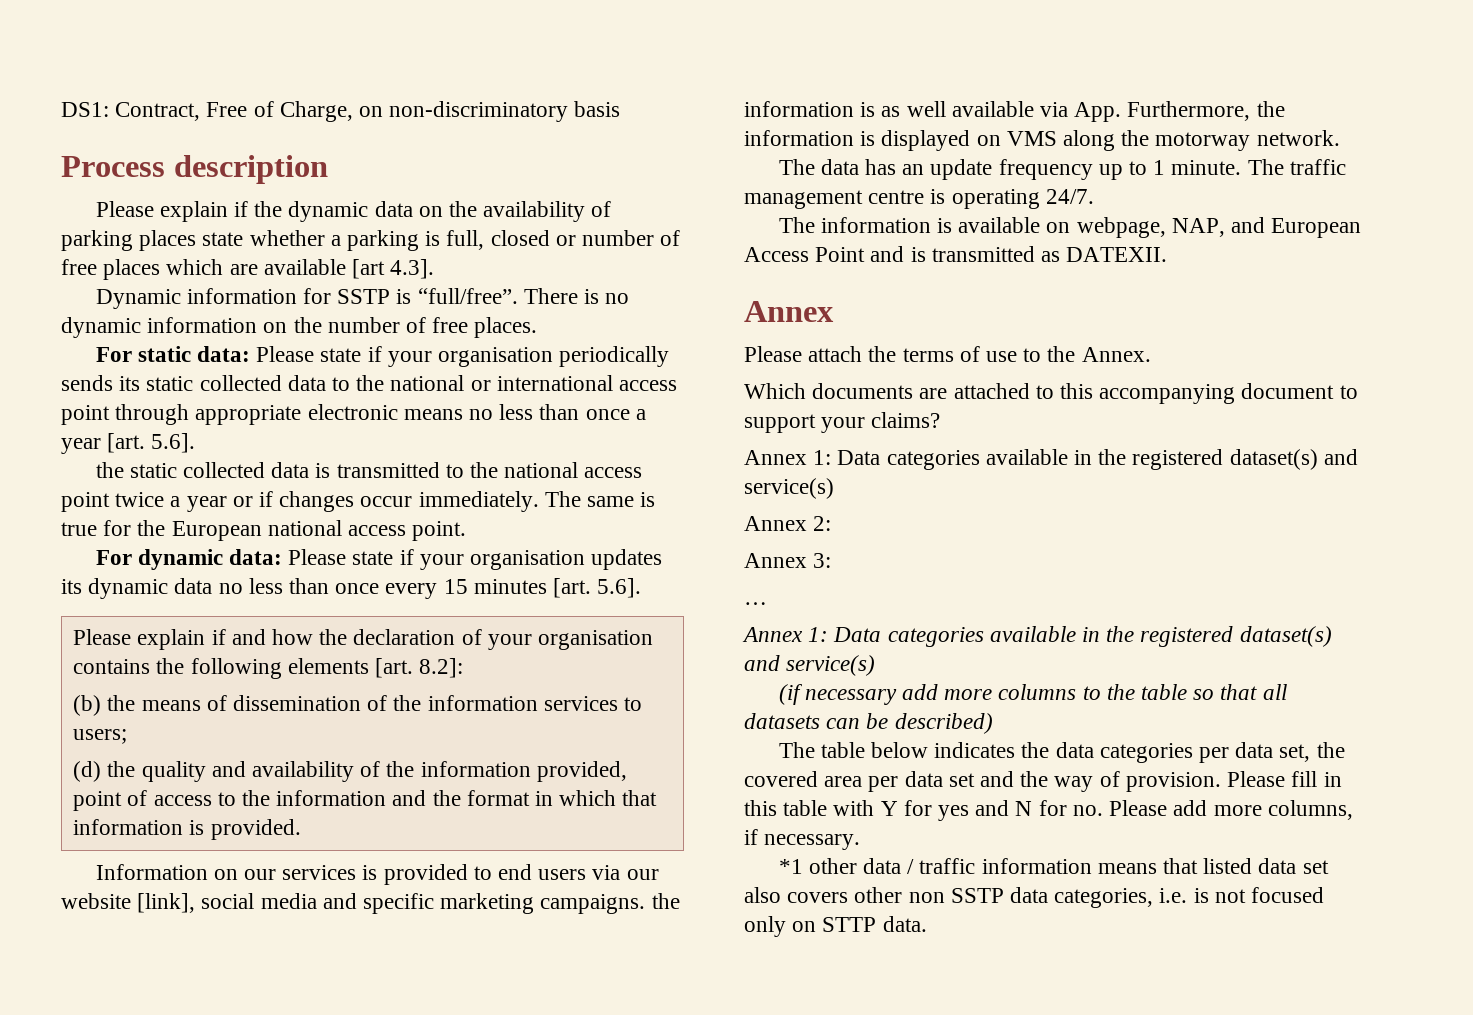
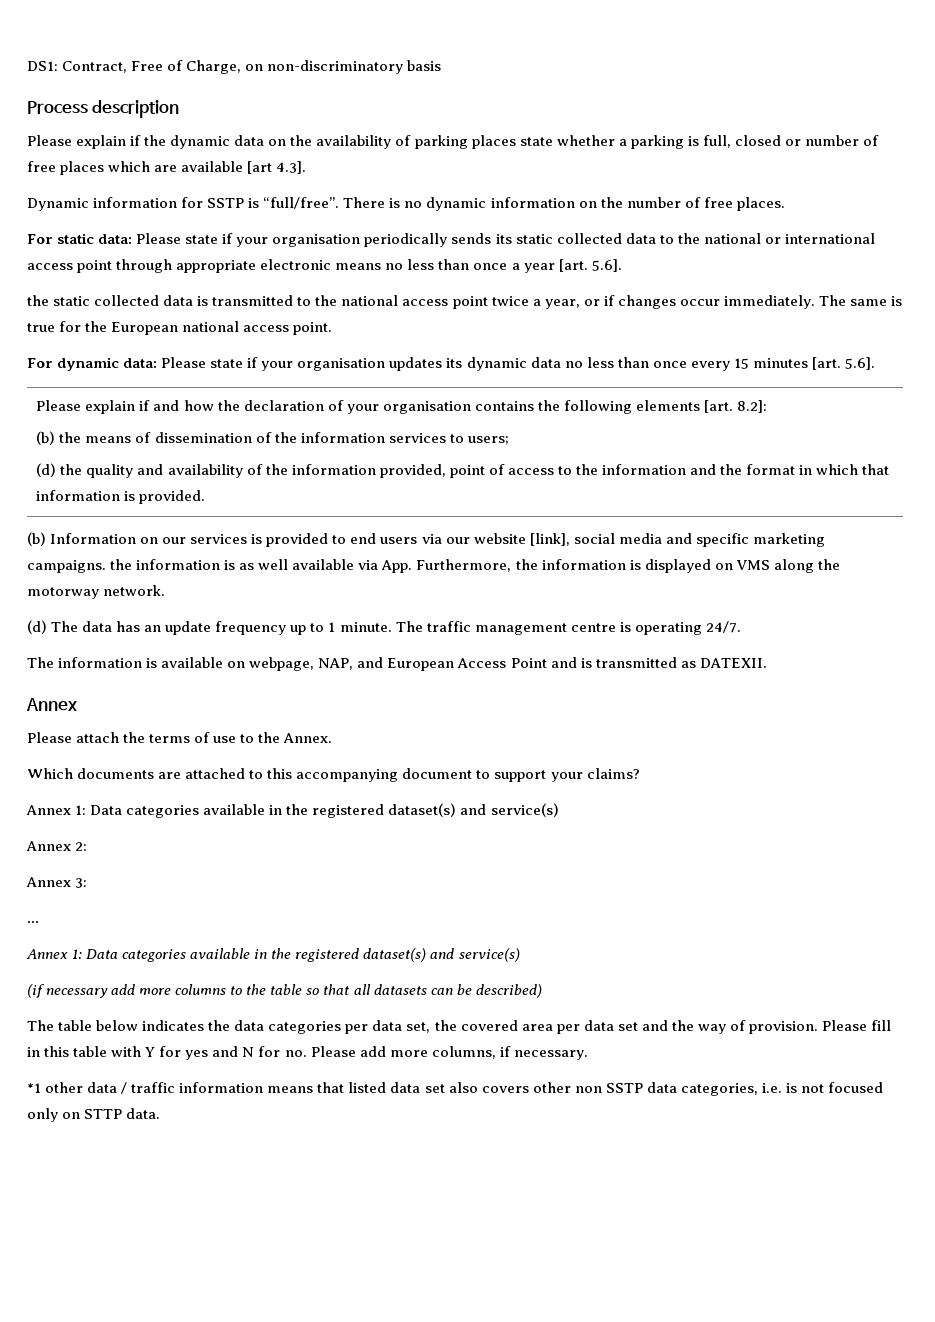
[186,496,227,512] year -> [544,299,580,309] year,
(301, 829) none -> [27,532,46,546] (b)
(1340, 138) none -> [27,620,47,634] (d)

